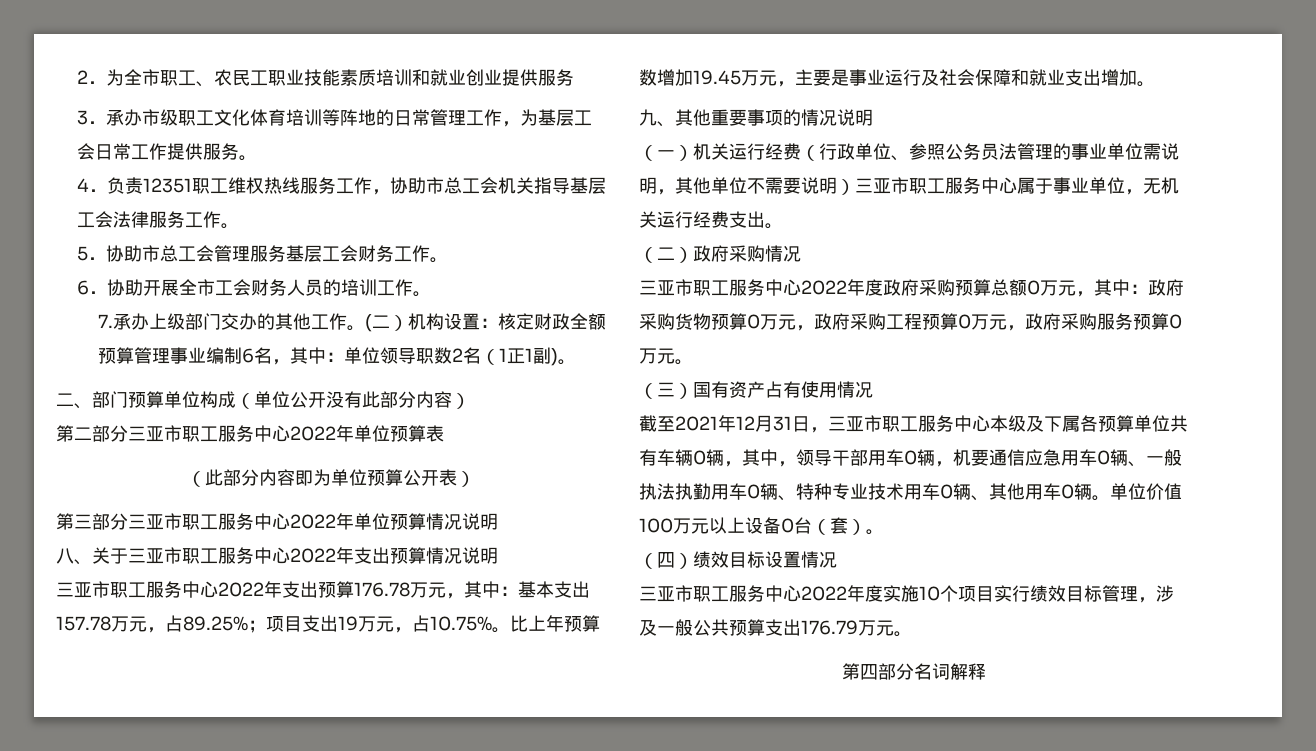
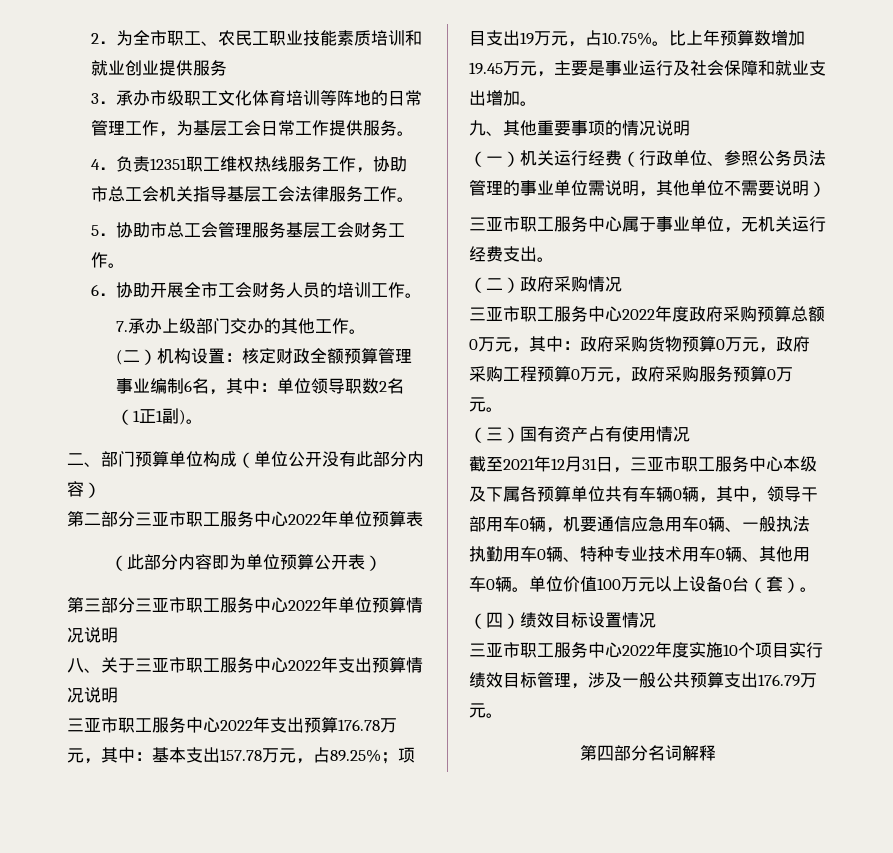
(365, 328) none -> (366, 331) //
(855, 187) none -> (826, 189) //

